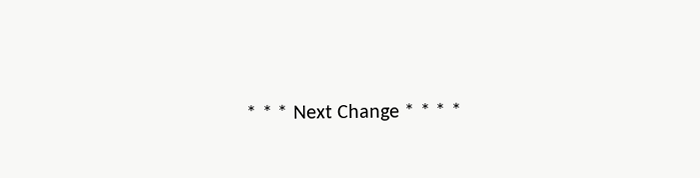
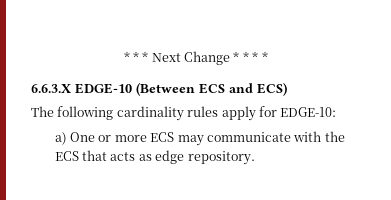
(462, 109) none -> [31,82,287,96] [31,106,337,121] [54,131,345,146] [54,150,255,165] // 6.6.3.X EDGE-10 (Between ECS and ECS) // The following cardinality rules apply for EDGE-10: // a) One or more ECS may communicate with the ECS that acts as edge repository.

